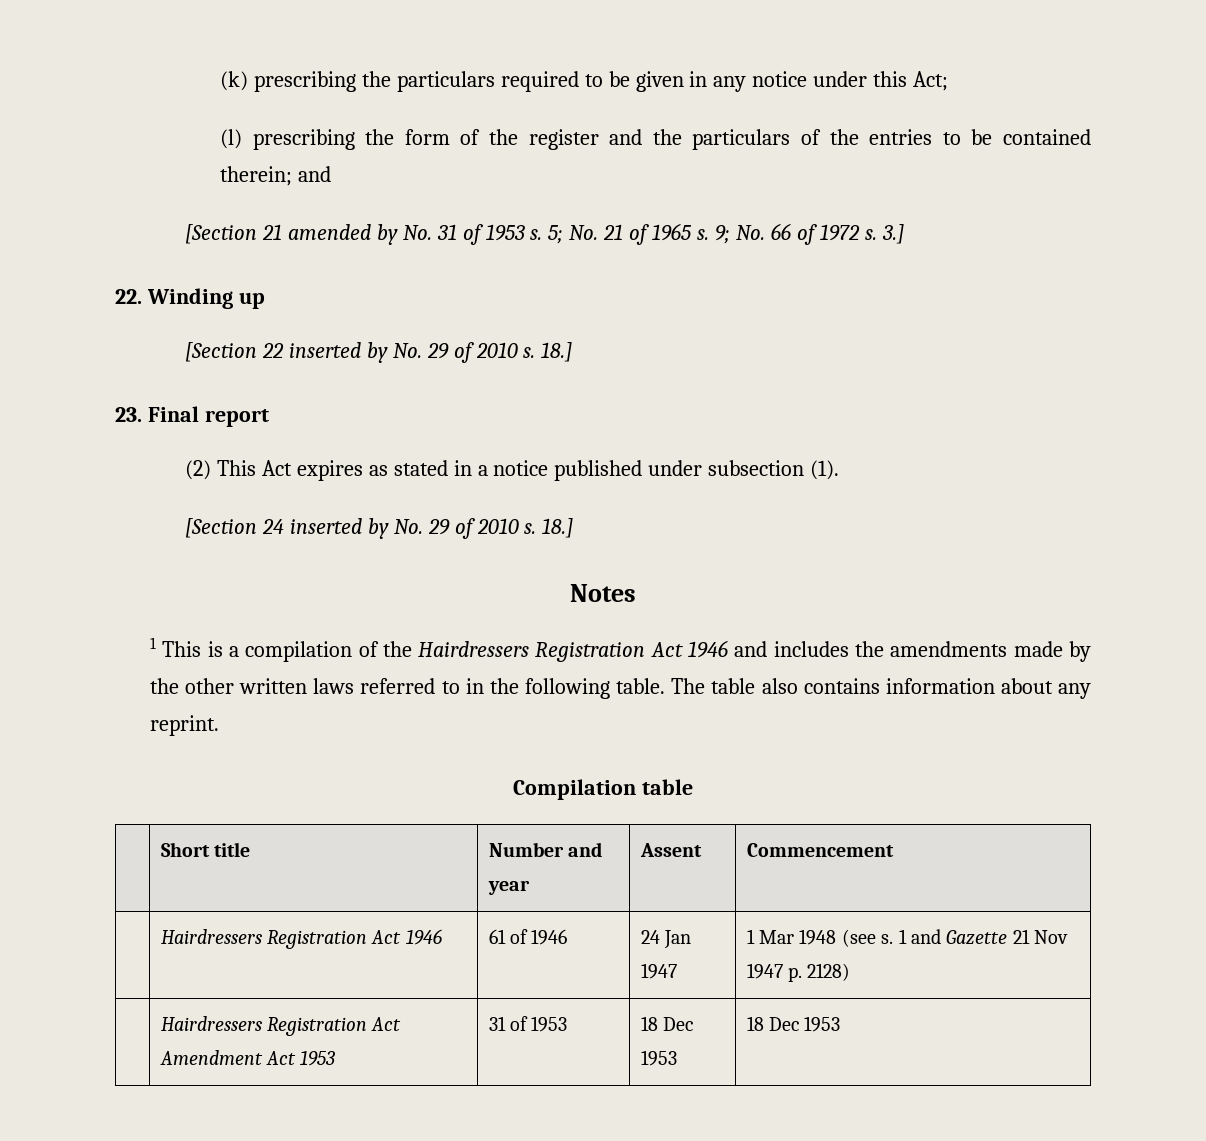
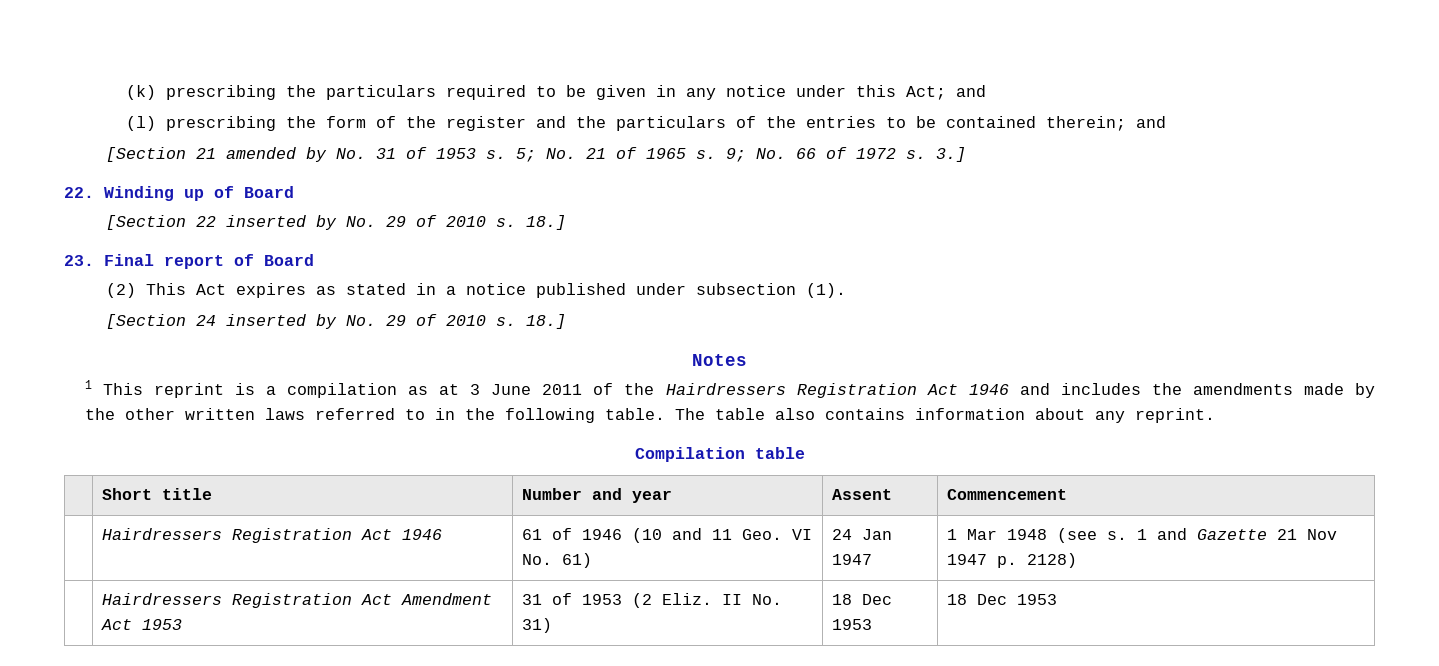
(949, 81) none -> [956,85,987,97] and
(265, 300) none -> [214,186,294,198] of Board
(269, 418) none -> [234,254,314,266] of Board
(202, 649) none -> [153,383,224,398] reprint
(353, 651) none -> [408,384,583,395] as at 3 June 2011
(568, 937) none -> [632,528,813,543] [522,553,593,568] (10 and 11 Geo. VI No. 61)
(568, 1024) none -> [632,593,783,608] [522,618,553,633] (2 Eliz. II No. 31)

